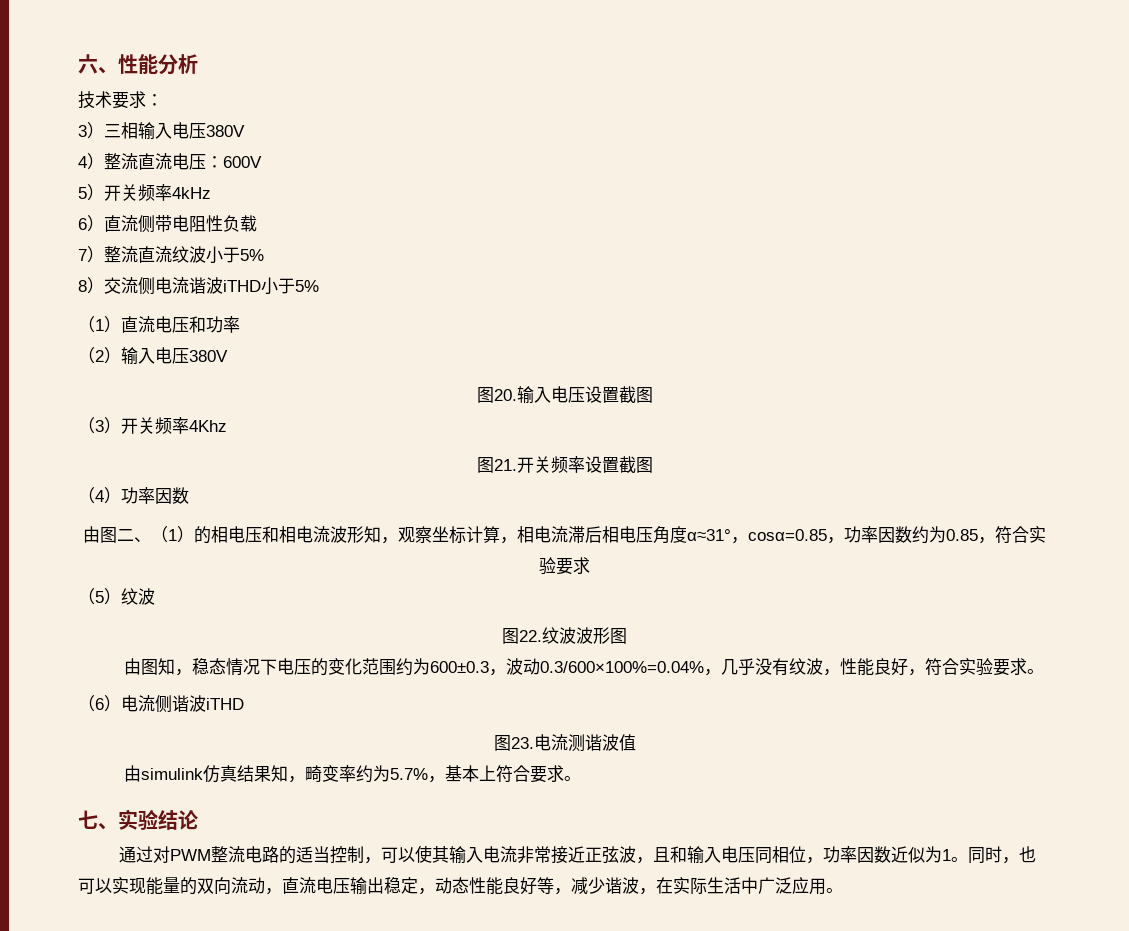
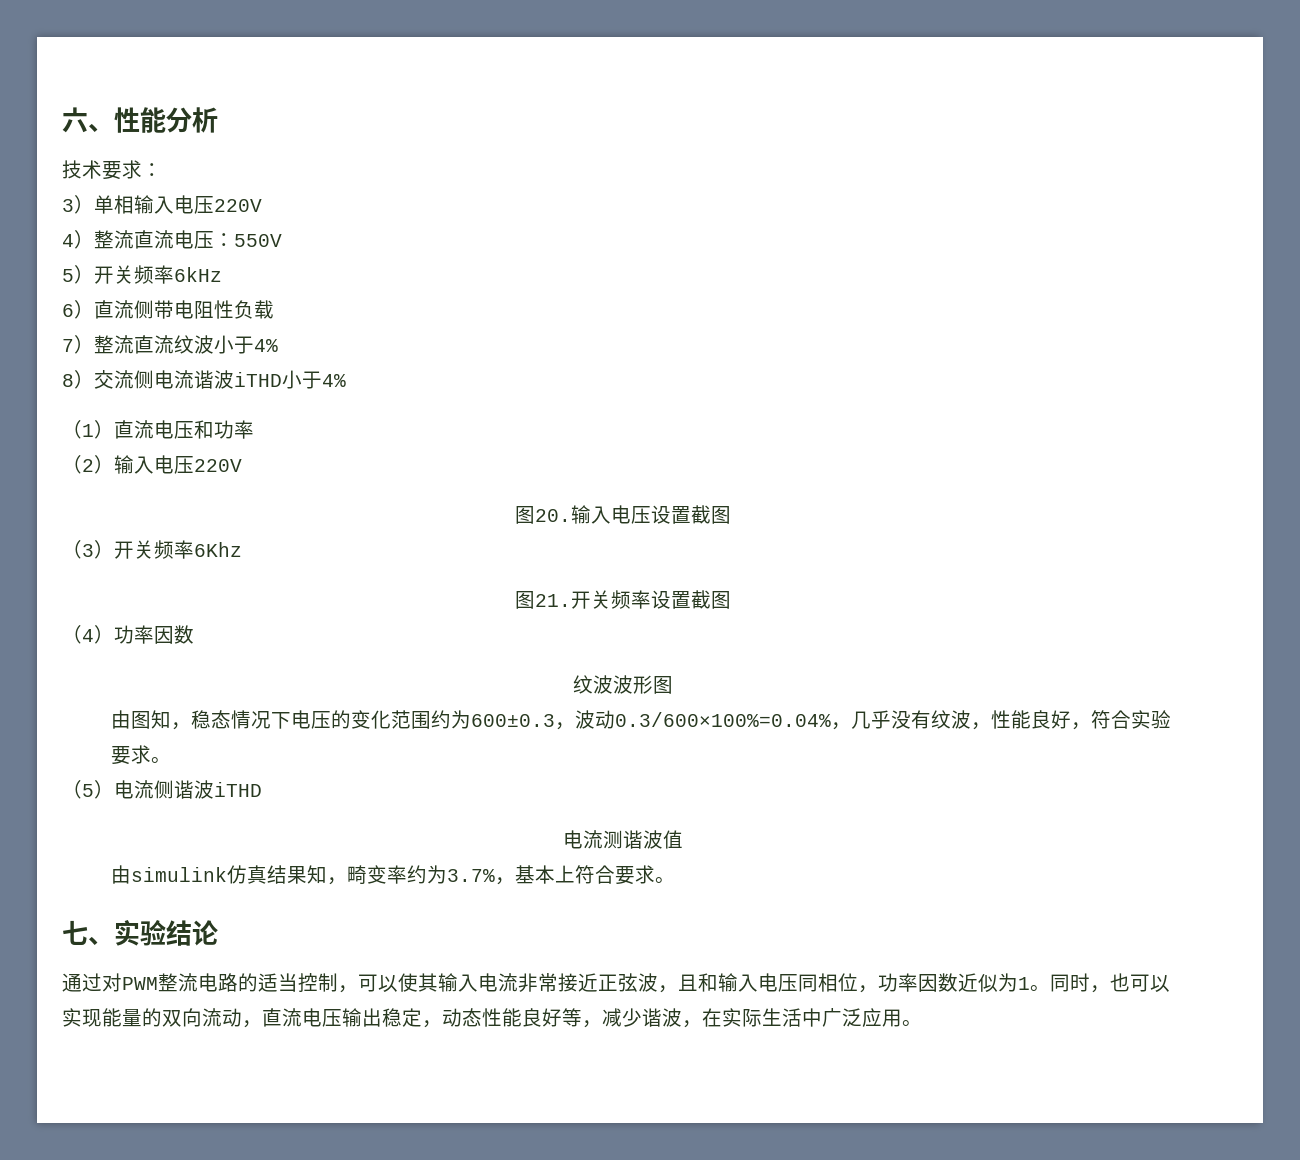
[104,124,121,138] 三 -> [94,195,114,214] 单
[206,125,245,137] 380V -> [214,199,262,212] 220V
[223,156,262,168] 600V -> [234,234,282,247] 550V
[172,187,211,199] 4kHz -> [174,267,222,282] 6kHz
[240,249,264,261] 5% -> [254,339,278,352] 4%
[295,280,319,292] 5% -> [322,374,346,387] 4%
[189,350,228,362] 380V -> [194,459,242,472] 220V
[189,420,227,432] 4Khz -> [194,542,242,557] 6Khz
[83,526,1046,544] [539,557,590,575] [78,588,155,605] [502,628,542,644] 由图二、（1）的相电压和相电流波形知，观察坐标计算，相电流滞后相电压角度α≈31°，cosα=0.85，功率因数约为0.85，符合实验要求 // （5）纹波 // 图22. -> (194, 634) none
[95,698,104,710] 6 -> [82,784,94,797] 5
[493,735,534,751] 图23. -> (262, 789) none
[390,768,429,780] 5.7% -> [447,869,496,882] 3.7%

